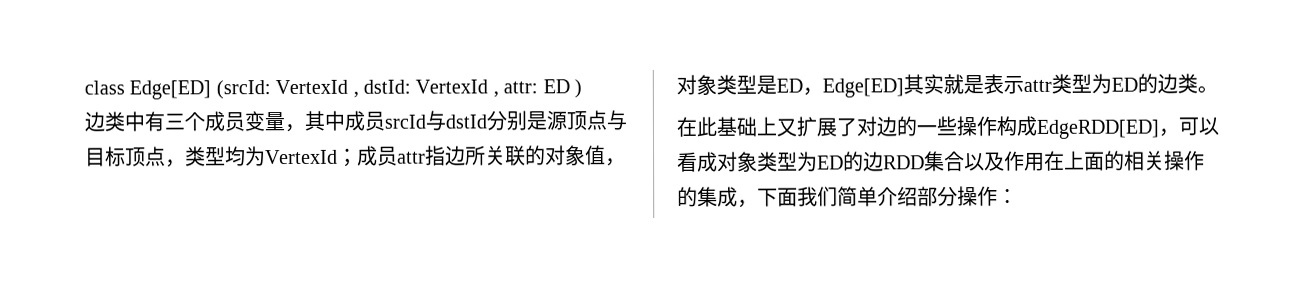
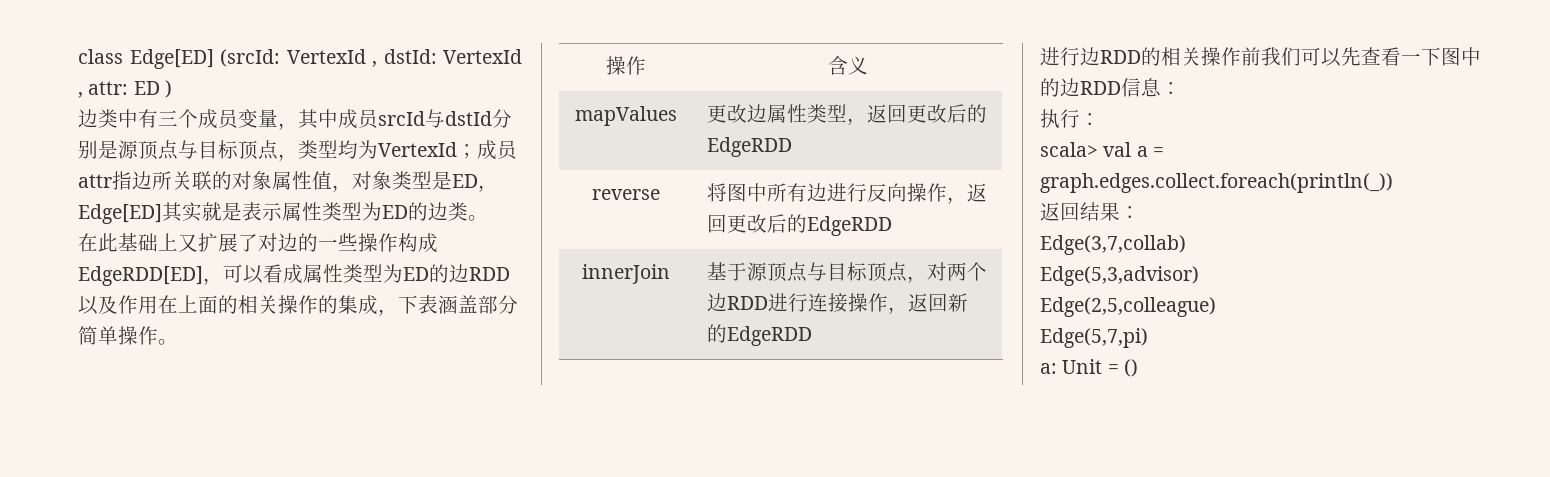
(586, 155) none -> [272,171,312,190] 属性
[1023,79,1052,92] attr -> [282,202,322,221] 属性
[717,151,758,172] 对象 -> [303,264,343,283] 属性
[924,151,965,172] 集合 -> (510, 274) none
[777,186,1018,207] 面我们简单介绍部分操作： -> [418,295,518,314] [78,326,178,345] [606,56,646,75] [827,56,868,75] [575,106,677,126] [707,104,988,125] [707,137,793,157] [592,189,660,200] [707,183,988,204] [707,214,893,236] [582,264,670,284] [707,262,988,283] [707,293,969,314] [707,324,813,346] [1040,47,1481,67] [1040,78,1181,97] [1040,109,1100,129] [1040,142,1164,157] [1040,173,1393,193] [1040,202,1140,221] [1040,235,1186,255] [1040,266,1199,286] [1040,297,1216,317] [1040,328,1148,348] [1040,359,1138,377] 表涵盖部分简单操作。 // 操作 | 含义 // mapValues | 更改边属性类型，返回更改后的EdgeRDD // reverse | 将图中所有边进行反向操作，返回更改后的EdgeRDD // innerJoin | 基于源顶点与目标顶点，对两个边RDD进行连接操作，返回新的EdgeRDD // 进行边RDD的相关操作前我们可以先查看一下图中的边RDD信息： // 执行： // scala> val a = graph.edges.collect.foreach(println(_)) // 返回结果： // Edge(3,7,collab) // Edge(5,3,advisor) // Edge(2,5,colleague) // Edge(5,7,pi) // a: Unit = ()

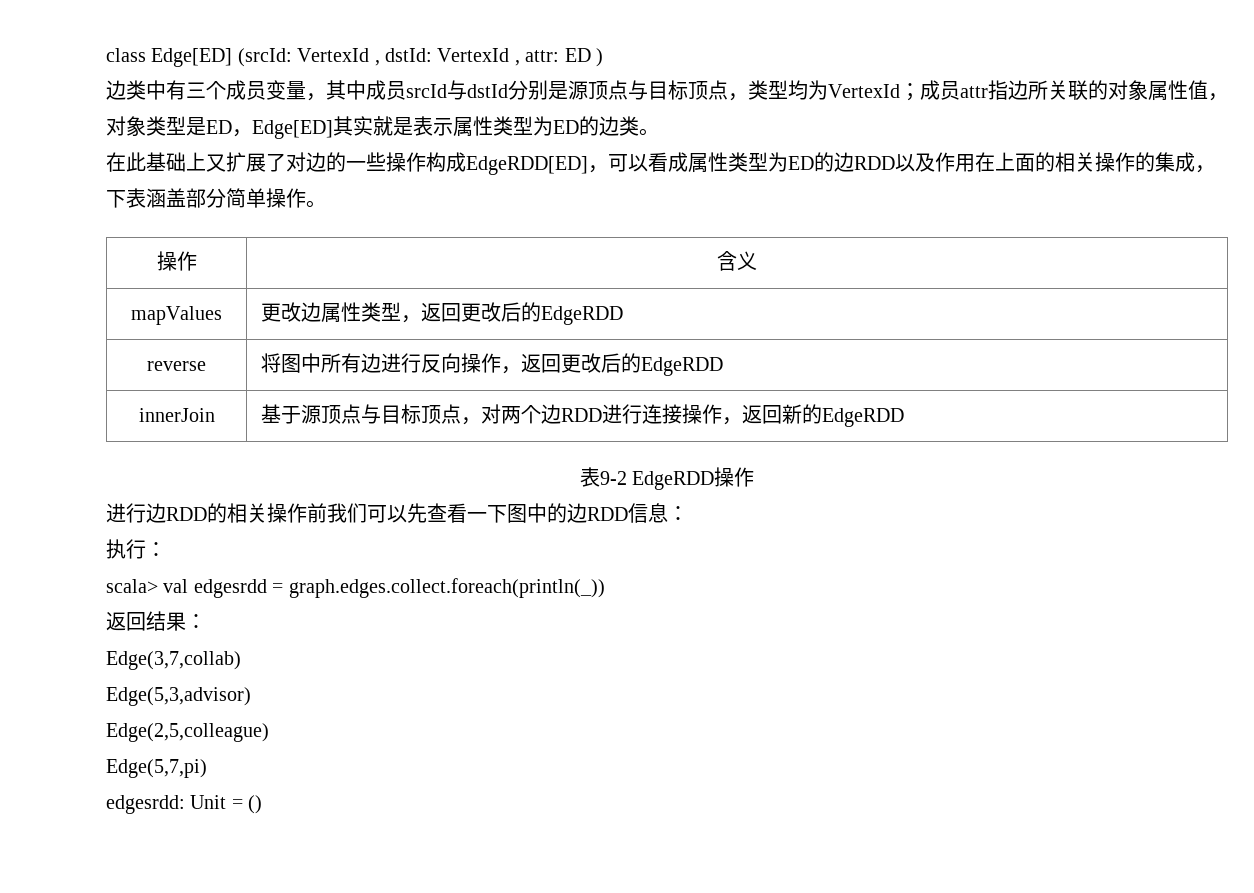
(813, 336) none -> [579,467,755,490] // 表9-2 EdgeRDD操作
[1136,146,1148,157] a -> [193,579,267,598] edgesrdd
[1040,363,1057,374] a: -> [106,795,185,814] edgesrdd:

